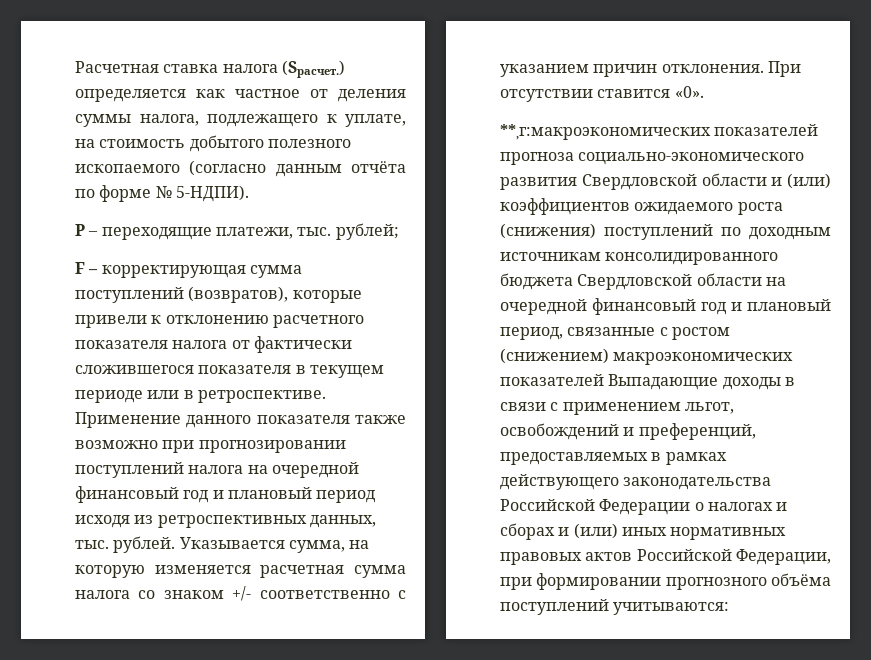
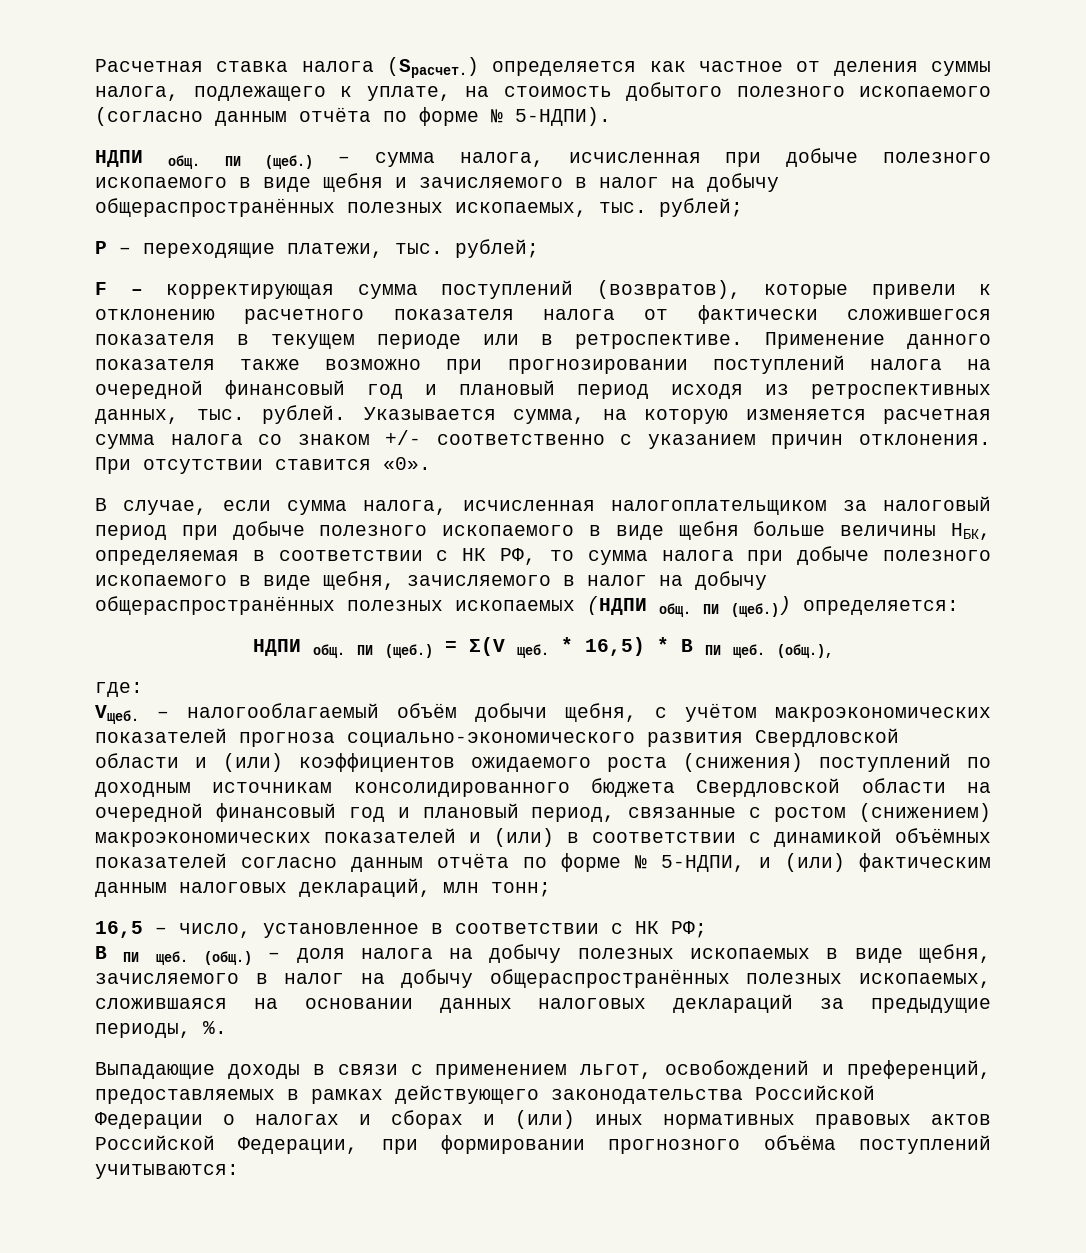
(249, 193) none -> [95,148,991,169] [95,173,779,192] [95,198,743,217] // НДПИ общ. ПИ (щеб.) – сумма налога, исчисленная при добыче полезного ископаемого в виде щебня и зачисляемого в налог на добычу общераспространённых полезных ископаемых, тыс. рублей;
[500,124,711,140] **,г:макроэкономических -> [95,496,991,515] [95,521,991,540] [95,546,992,565] [95,571,767,590] [95,596,959,617] [253,637,833,658] [95,682,143,697] [95,703,991,724] В случае, если сумма налога, исчисленная налогоплательщиком за налоговый период при добыче полезного ископаемого в виде щебня больше величины НБК, определяемая в соответствии с НК РФ, то сумма налога при добыче полезного ископаемого в виде щебня, зачисляемого в налог на добычу общераспространённых полезных ископаемых (НДПИ общ. ПИ (щеб.)) определяется: // НДПИ общ. ПИ (щеб.) = Ʃ(V щеб. * 16,5) * B ПИ щеб. (общ.), // где: // Vщеб. – налогооблагаемый объём добычи щебня, с учётом макроэкономических
(604, 380) none -> [469,828,991,847] [95,853,991,872] [95,878,551,897] [95,921,707,938] [95,944,991,965] [95,969,991,988] [95,994,991,1013] [95,1021,227,1038] и (или) в соответствии с динамикой объёмных показателей согласно данным отчёта по форме № 5-НДПИ, и (или) фактическим данным налоговых деклараций, млн тонн; // 16,5 – число, установленное в соответствии с НК РФ; // B ПИ щеб. (общ.) – доля налога на добычу полезных ископаемых в виде щебня, зачисляемого в налог на добычу общераспространённых полезных ископаемых, сложившаяся на основании данных налоговых деклараций за предыдущие периоды, %. //

